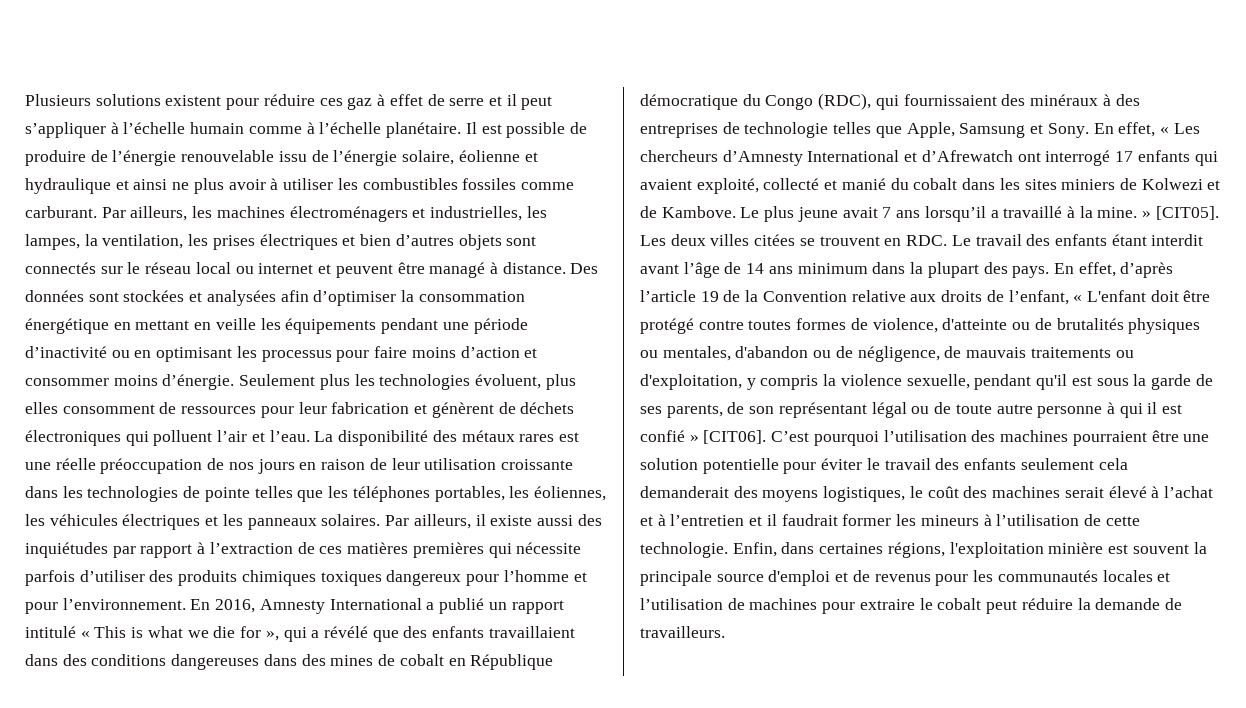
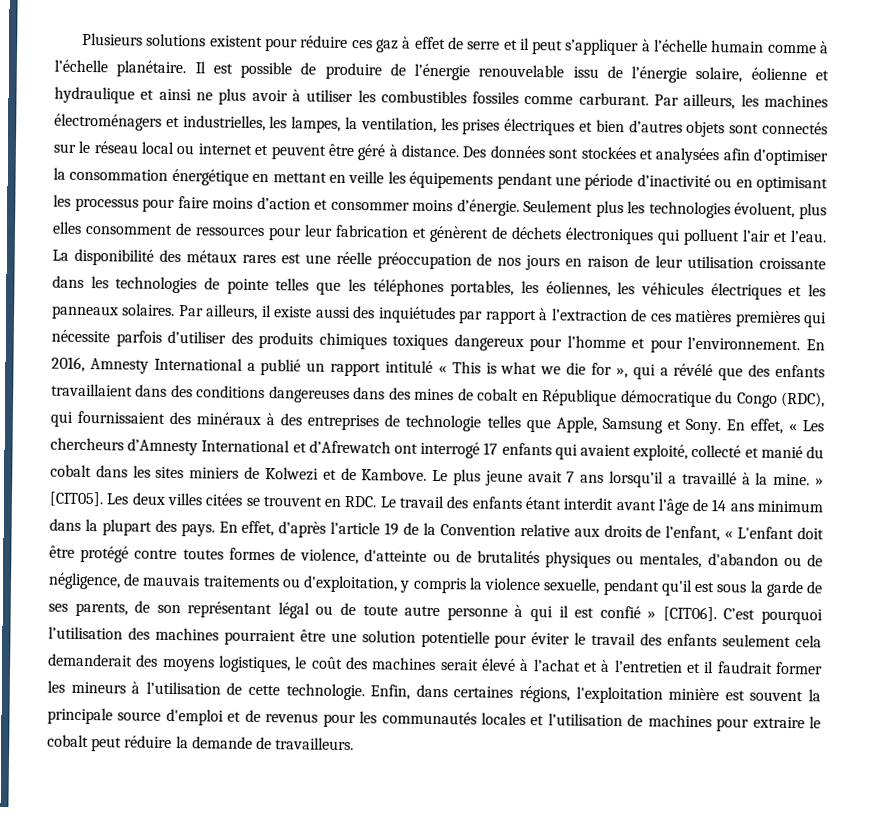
[429,262,486,278] managé -> [357,144,386,161] géré

